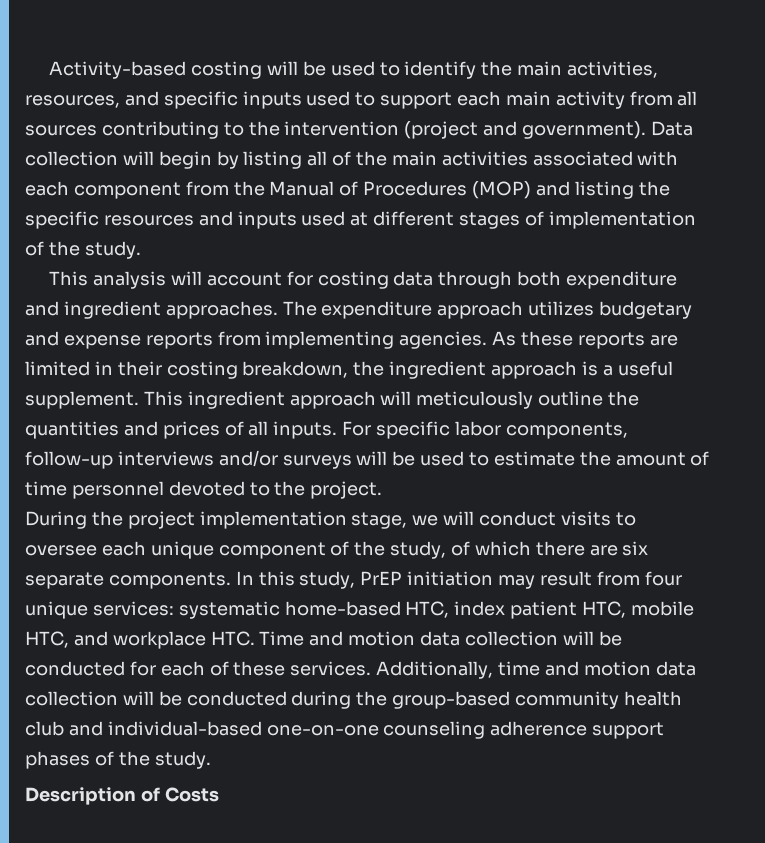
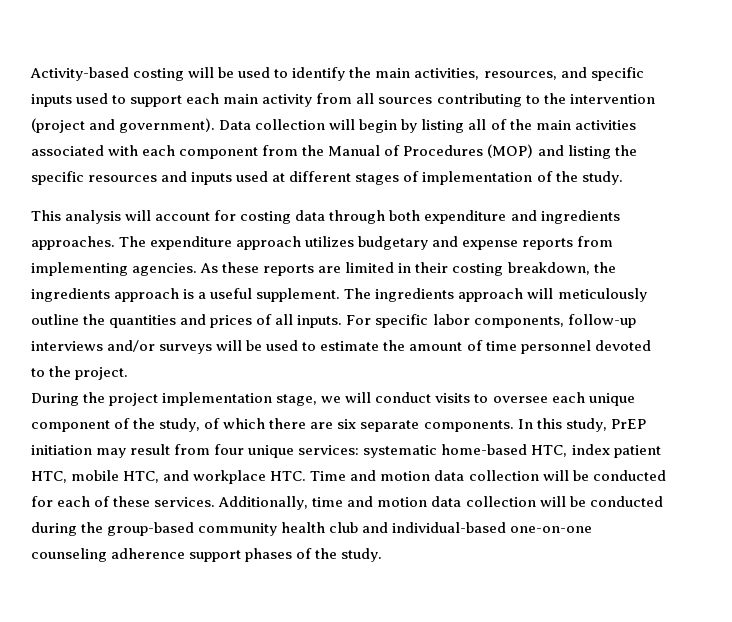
[63,301,161,319] ingredient -> [540,210,620,224] ingredients
[389,361,487,379] ingredient -> [31,288,110,302] ingredients
[143,391,285,409] This ingredient -> [344,288,455,302] The ingredients
[25,787,219,805] // Description of Costs -> (383, 555) none

